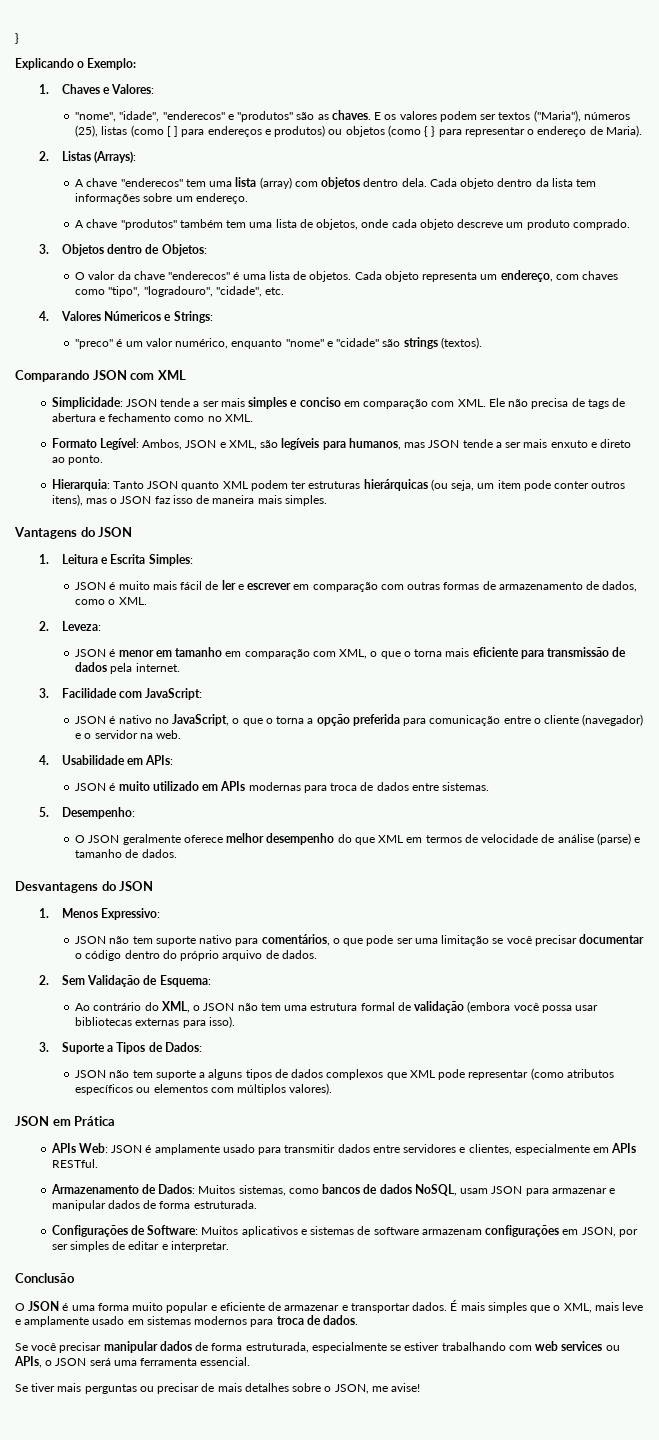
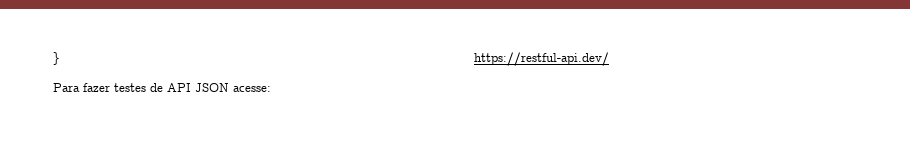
[15,58,137,70] [38,84,155,94] [75,110,630,122] [75,125,642,137] [38,151,137,163] [75,177,597,189] [75,193,248,204] [75,219,630,230] [38,244,207,256] [75,270,619,282] [75,286,285,297] [38,311,213,323] [75,337,482,349] [15,370,186,382] [51,397,626,409] [51,413,253,422] [51,438,632,450] [51,455,103,465] [51,479,626,491] [51,494,327,506] [14,527,133,539] [38,554,193,566] [75,580,638,592] [75,597,147,605] [38,621,102,631] [75,647,627,659] [75,662,180,674] [38,688,203,700] [75,714,644,726] [75,730,182,739] [38,755,174,765] [75,781,490,793] [38,807,136,819] [75,833,641,845] [75,849,177,858] [15,881,154,893] [38,908,161,920] [75,934,645,946] [75,950,317,961] [38,975,211,987] [75,1001,599,1013] [75,1016,235,1028] [38,1042,202,1054] [75,1068,614,1080] [75,1083,333,1095] [15,1116,116,1126] [50,1143,637,1155] [51,1159,98,1168] [50,1184,616,1196] [51,1200,257,1211] [51,1225,638,1237] [51,1241,229,1252] [15,1273,75,1283] [15,1300,644,1313] [15,1315,359,1327] [15,1341,620,1353] [14,1356,251,1368] [15,1383,421,1394] Explicando o Exemplo: // 1. Chaves e Valores: // "nome", "idade", "enderecos" e "produtos" são as chaves. E os valores podem ser textos ("Maria"), números (25), listas (como [ ] para endereços e produtos) ou objetos (como { } para representar o endereço de Maria). // 2. Listas (Arrays): // A chave "enderecos" tem uma lista (array) com objetos dentro dela. Cada objeto dentro da lista tem informações sobre um endereço. // A chave "produtos" também tem uma lista de objetos, onde cada objeto descreve um produto comprado. // 3. Objetos dentro de Objetos: // O valor da chave "enderecos" é uma lista de objetos. Cada objeto representa um endereço, com chaves como "tipo", "logradouro", "cidade", etc. // 4. Valores Númericos e Strings: // "preco" é um valor numérico, enquanto "nome" e "cidade" são strings (textos). // Comparando JSON com XML // Simplicidade: JSON tende a ser mais simples e conciso em comparação com XML. Ele não precisa de tags de abertura e fechamento como no XML. // Formato Legível: Ambos, JSON e XML, são legíveis para humanos, mas JSON tende a ser mais enxuto e direto ao ponto. // Hierarquia: Tanto JSON quanto XML podem ter estruturas hierárquicas (ou seja, um item pode conter outros itens), mas o JSON faz isso de maneira mais simples. // Vantagens do JSON // 1. Leitura e Escrita Simples: // JSON é muito mais fácil de ler e escrever em comparação com outras formas de armazenamento de dados, como o XML. // 2. Leveza: // JSON é menor em tamanho em comparação com XML, o que o torna mais eficiente para transmissão de dados pela internet. // 3. Facilidade com JavaScript: // JSON é nativo no JavaScript, o que o torna a opção preferida para comunicação entre o cliente (navegador) e o servidor na web. // 4. Usabilidade em APIs: // JSON é muito utilizado em APIs modernas para troca de dados entre sistemas. // 5. Desempenho: // O JSON geralmente oferece melhor desempenho do que XML em termos de velocidade de análise (parse) e tamanho de dados. // Desvantagens do JSON // 1. Menos Expressivo: // JSON não tem suporte nativo para comentários, o que pode ser uma limitação se você precisar documentar o código dentro do próprio arquivo de dados. // 2. Sem Validação de Esquema: // Ao contrário do XML, o JSON não tem uma estrutura formal de validação (embora você possa usar bibliotecas externas para isso). // 3. Suporte a Tipos de Dados: // JSON não tem suporte a alguns tipos de dados complexos que XML pode representar (como atributos específicos ou elementos com múltiplos valores). // JSON em Prática // APIs Web: JSON é amplamente usado para transmitir dados entre servidores e clientes, especialmente em APIs RESTful. // Armazenamento de Dados: Muitos sistemas, como bancos de dados NoSQL, usam JSON para armazenar e manipular dados de forma estruturada. // Configurações de Software: Muitos aplicativos e sistemas de software armazenam configurações em JSON, por ser simples de editar e interpretar. // Conclusão // O JSON é uma forma muito popular e eficiente de armazenar e transportar dados. É mais simples que o XML, mais leve e amplamente usado em sistemas modernos para troca de dados. // Se você precisar manipular dados de forma estruturada, especialmente se estiver trabalhando com web services ou APIs, o JSON será uma ferramenta essencial. // Se tiver mais perguntas ou precisar de mais detalhes sobre o JSON, me avise! -> [53,83,271,92] [474,52,609,66] Para fazer testes de API JSON acesse: // https://restful-api.dev/

